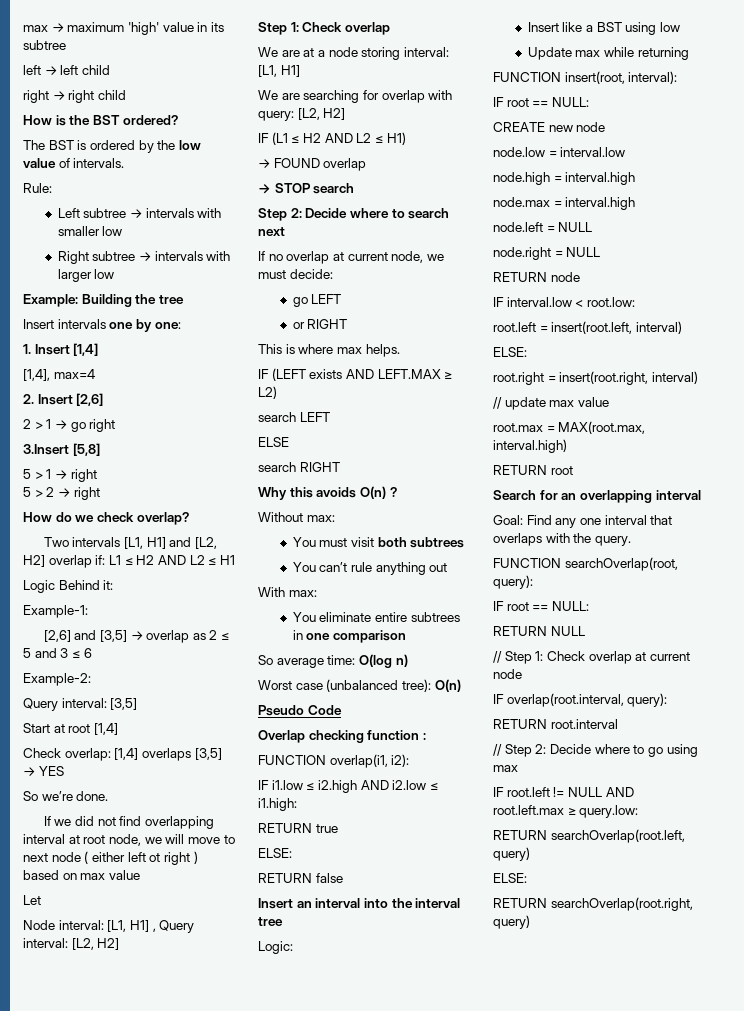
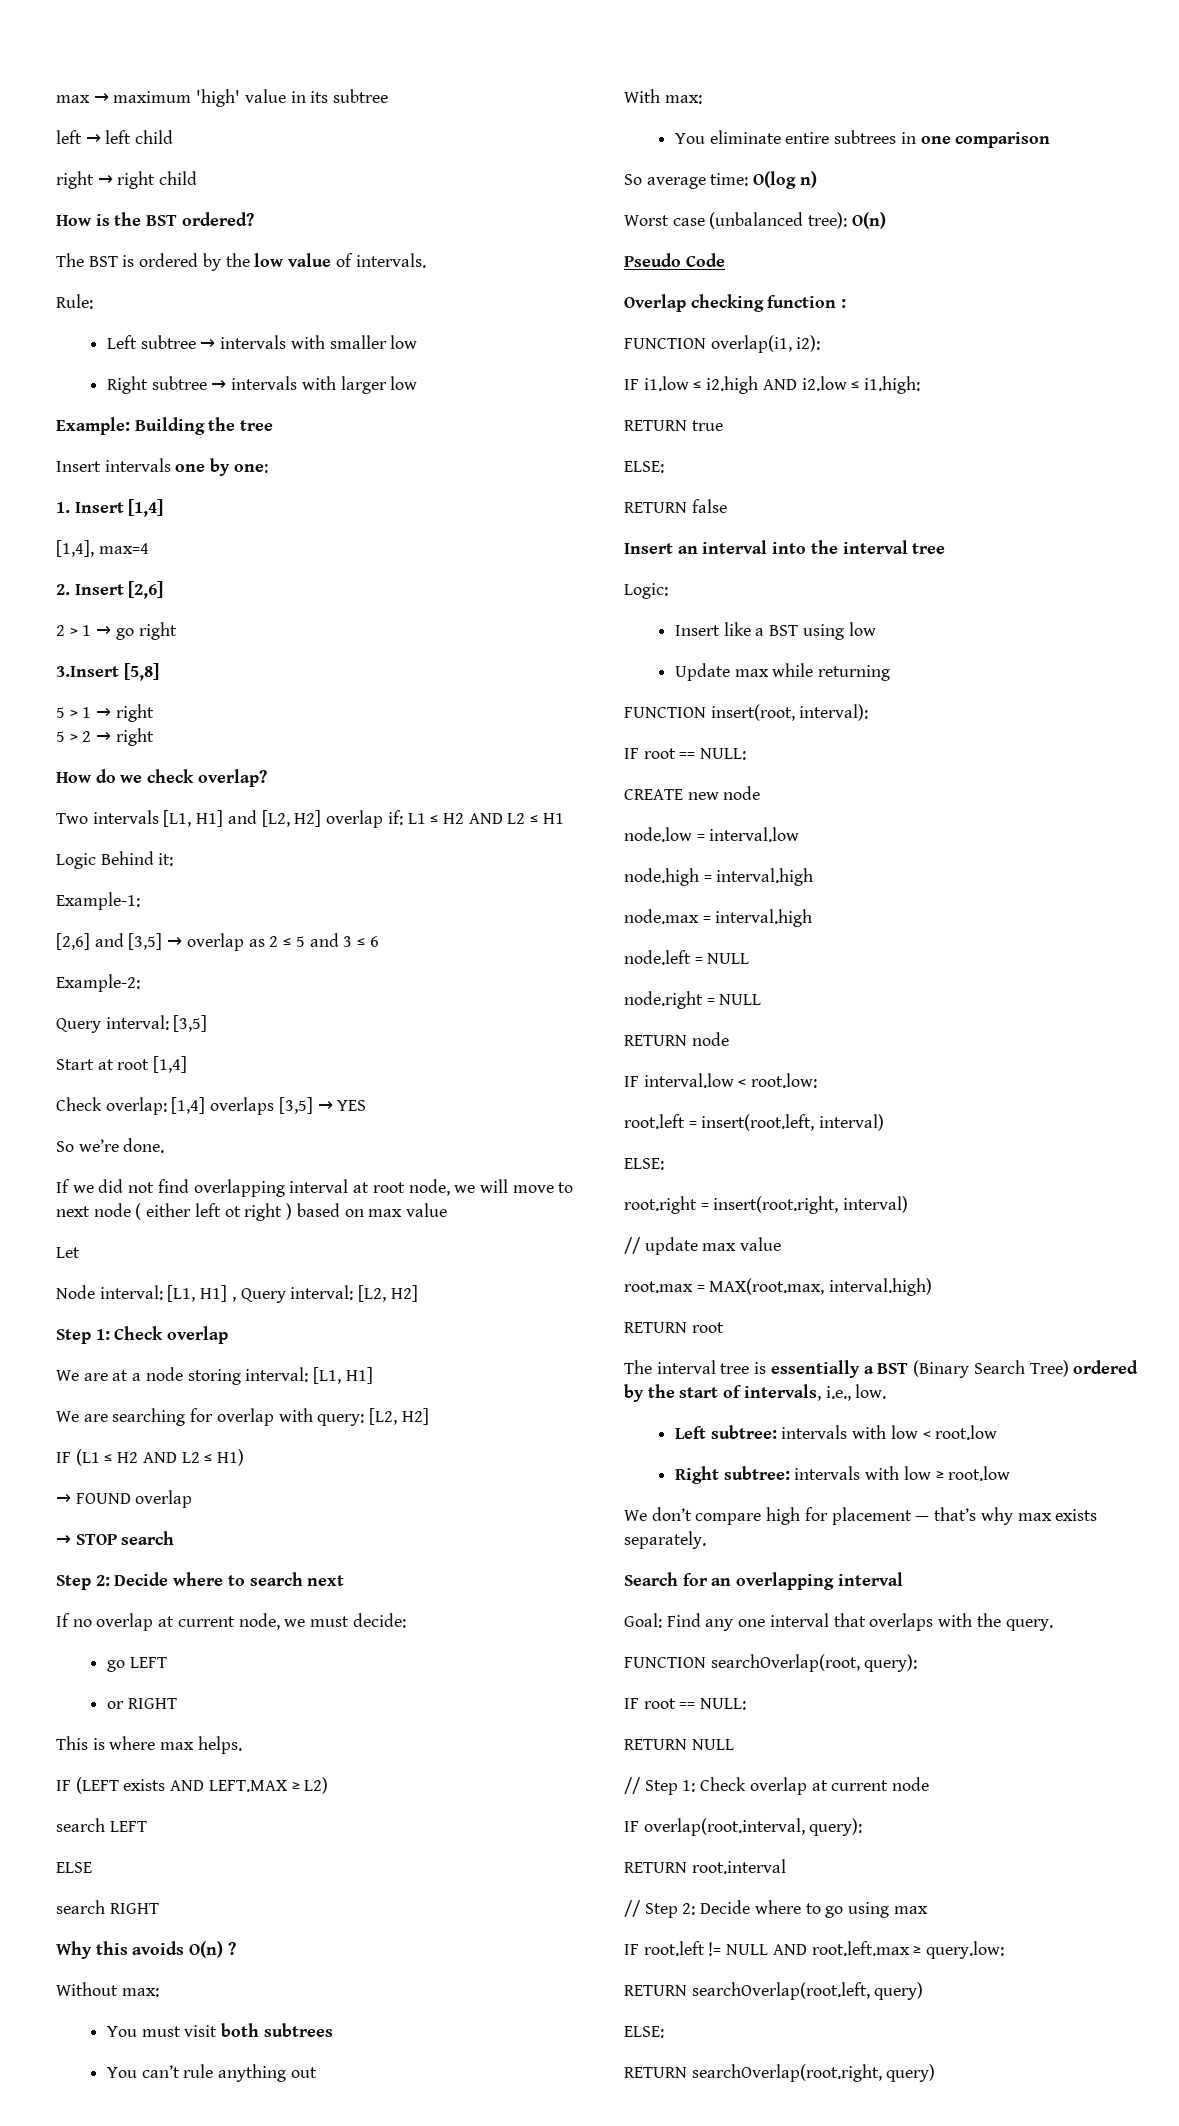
(573, 470) none -> [624,1360,1139,1378] [624,1384,887,1402] [674,1425,998,1440] [674,1466,1011,1484] [624,1507,1098,1525] [624,1531,706,1549] // The interval tree is essentially a BST (Binary Search Tree) ordered by the start of intervals, i.e., low. // Left subtree: intervals with low < root.low // Right subtree: intervals with low ≥ root.low // We don’t compare high for placement — that’s why max exists separately.

